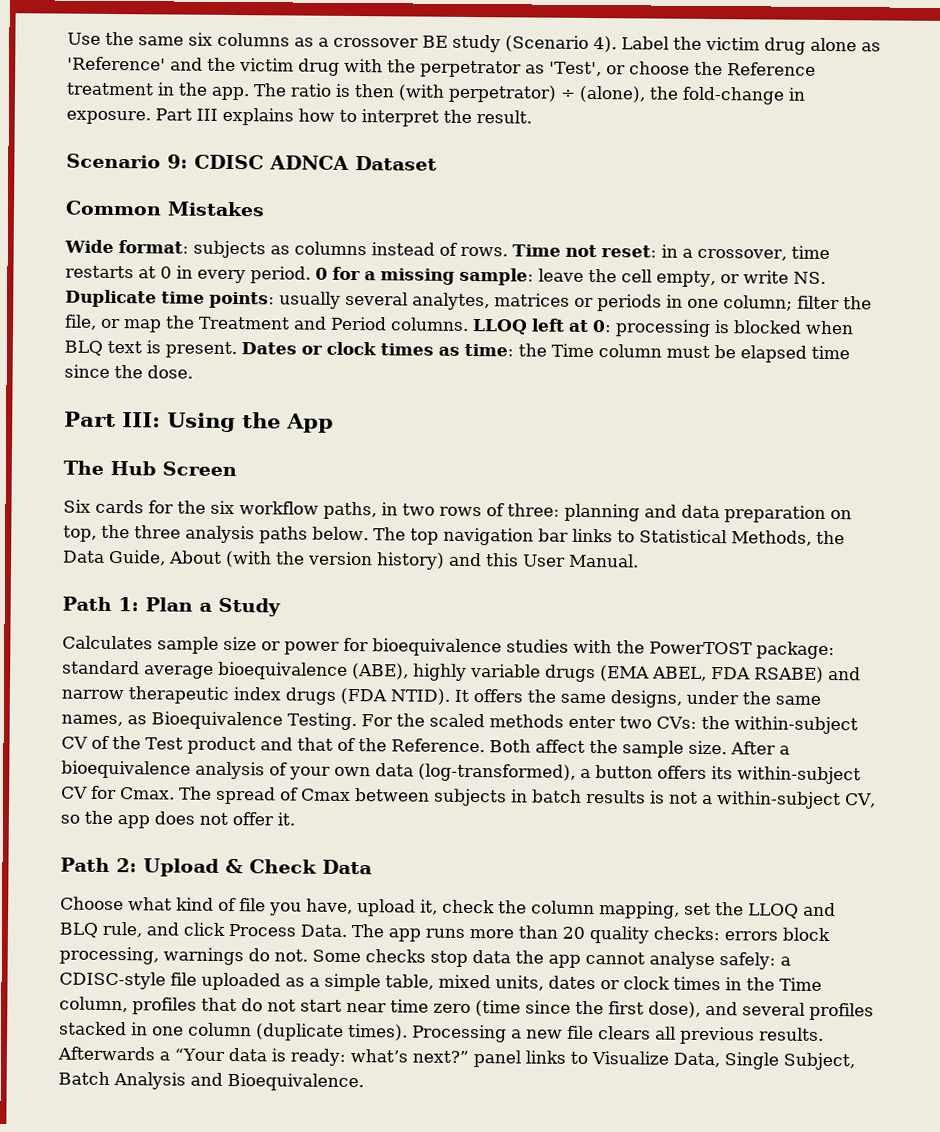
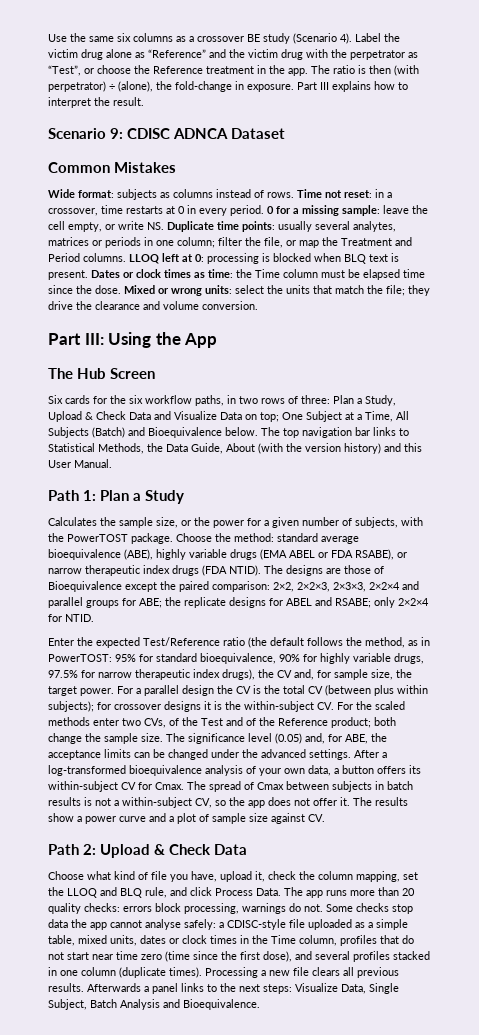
[67,56,166,71] 'Reference' -> [148,49,206,58] “Reference”
[549,61,602,77] 'Test', -> [48,65,81,76] “Test”,
(193, 372) none -> [124,285,430,296] [48,301,258,310] Mixed or wrong units: select the units that match the file; they drive the clearance and volume conversion.
[564,503,852,523] [63,524,308,544] planning and data preparation on top, the three analysis paths -> [333,395,396,406] [48,411,409,422] [48,427,222,438] Plan a Study, Upload & Check Data and Visualize Data on top; One Subject at a Time, All Subjects (Batch) and Bioequivalence
[157,636,835,660] sample size or power for bioequivalence studies with the PowerTOST package: -> [100,517,423,528] [48,533,274,544] the sample size, or the power for a given number of subjects, with the PowerTOST package. Choose the method:
[652,666,861,683] ABEL, FDA RSABE) and -> [289,549,407,560] ABEL or FDA RSABE), or
[454,689,821,708] [61,711,357,731] It offers the same designs, under the same names, as Bioequivalence Testing. -> [264,565,384,576] [48,581,419,592] [48,597,429,608] [48,614,94,622] [48,637,430,648] [48,653,424,664] [48,669,412,680] [48,685,428,696] [48,701,334,712] The designs are those of Bioequivalence except the paired comparison: 2×2, 2×2×3, 2×3×3, 2×2×4 and parallel groups for ABE; the replicate designs for ABEL and RSABE; only 2×2×4 for NTID. // Enter the expected Test/Reference ratio (the default follows the method, as in PowerTOST: 95% for standard bioequivalence, 90% for highly variable drugs, 97.5% for narrow therapeutic index drugs), the CV and, for sample size, the target power. For a parallel design the CV is the total CV (between plus within subjects); for crossover designs it is the within-subject CV.
[655,715,858,735] [61,735,727,758] CVs: the within-subject CV of the Test product and that of the Reference. Both affect the sample size. -> [144,717,396,728] [48,733,387,744] [48,749,351,760] CVs, of the Test and of the Reference product; both change the sample size. The significance level (0.05) and, for ABE, the acceptance limits can be changed under the advanced settings.
(790, 750) none -> [48,765,126,776] log-transformed
[375,763,576,782] data (log-transformed), -> [308,765,331,776] data,
(295, 819) none -> [353,797,408,806] [48,813,325,824] The results show a power curve and a plot of sample size against CV.
[174,1047,588,1068] “Your data is ready: what’s next?” panel links to -> [152,983,292,994] panel links to the next steps:

